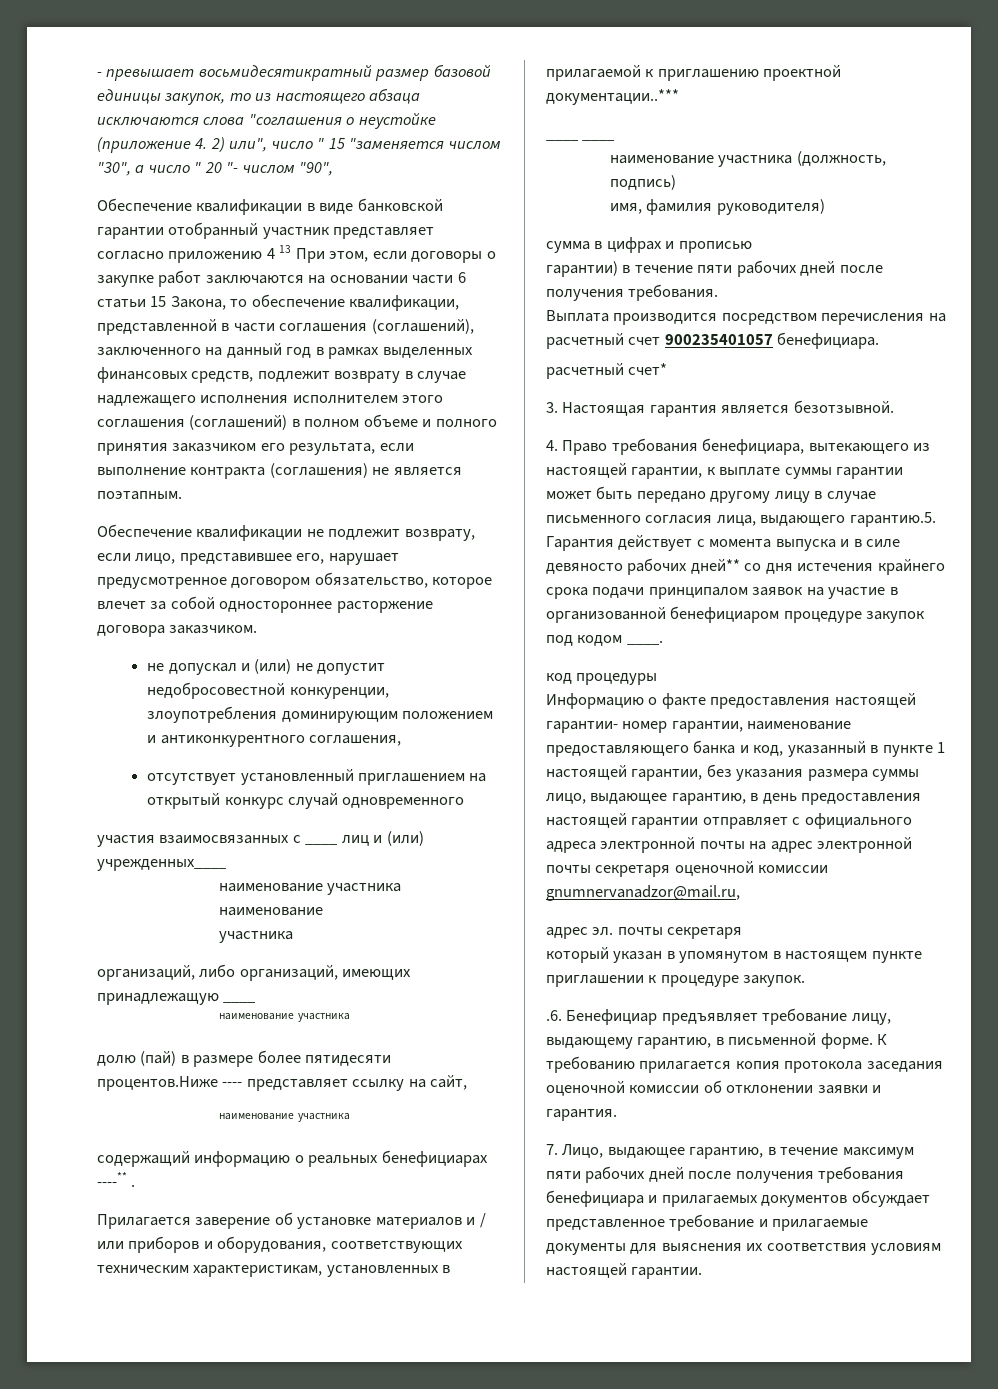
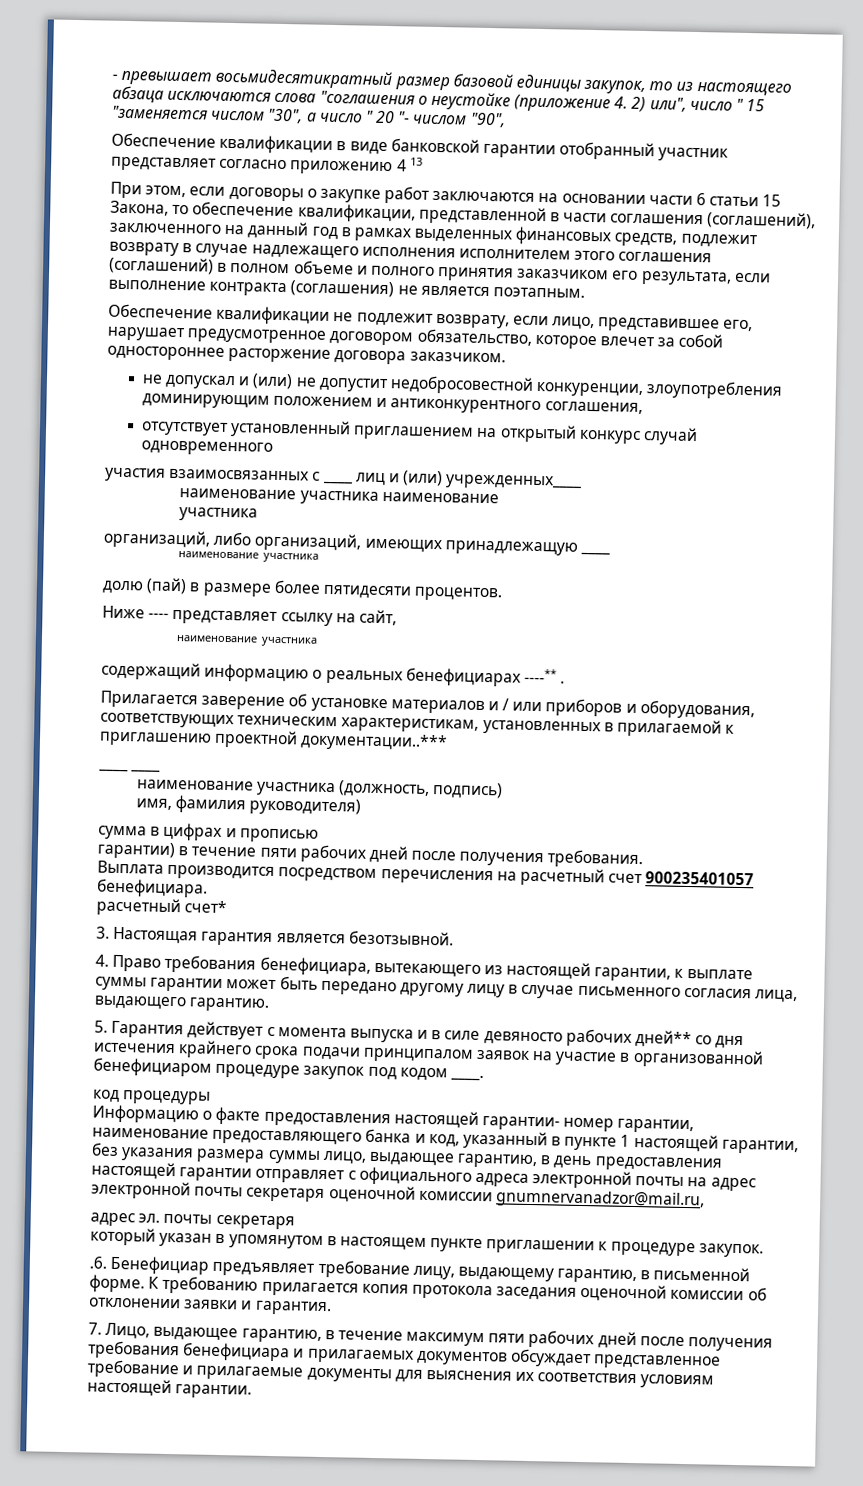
(292, 249) none -> (423, 161) //
[97,1076,218,1091] процентов.Ниже -> [414,586,504,602] [102,605,145,619] процентов. // Ниже
[849,512,936,527] гарантию.5. -> [189,997,271,1012] [94,1020,108,1033] гарантию. // 5.

